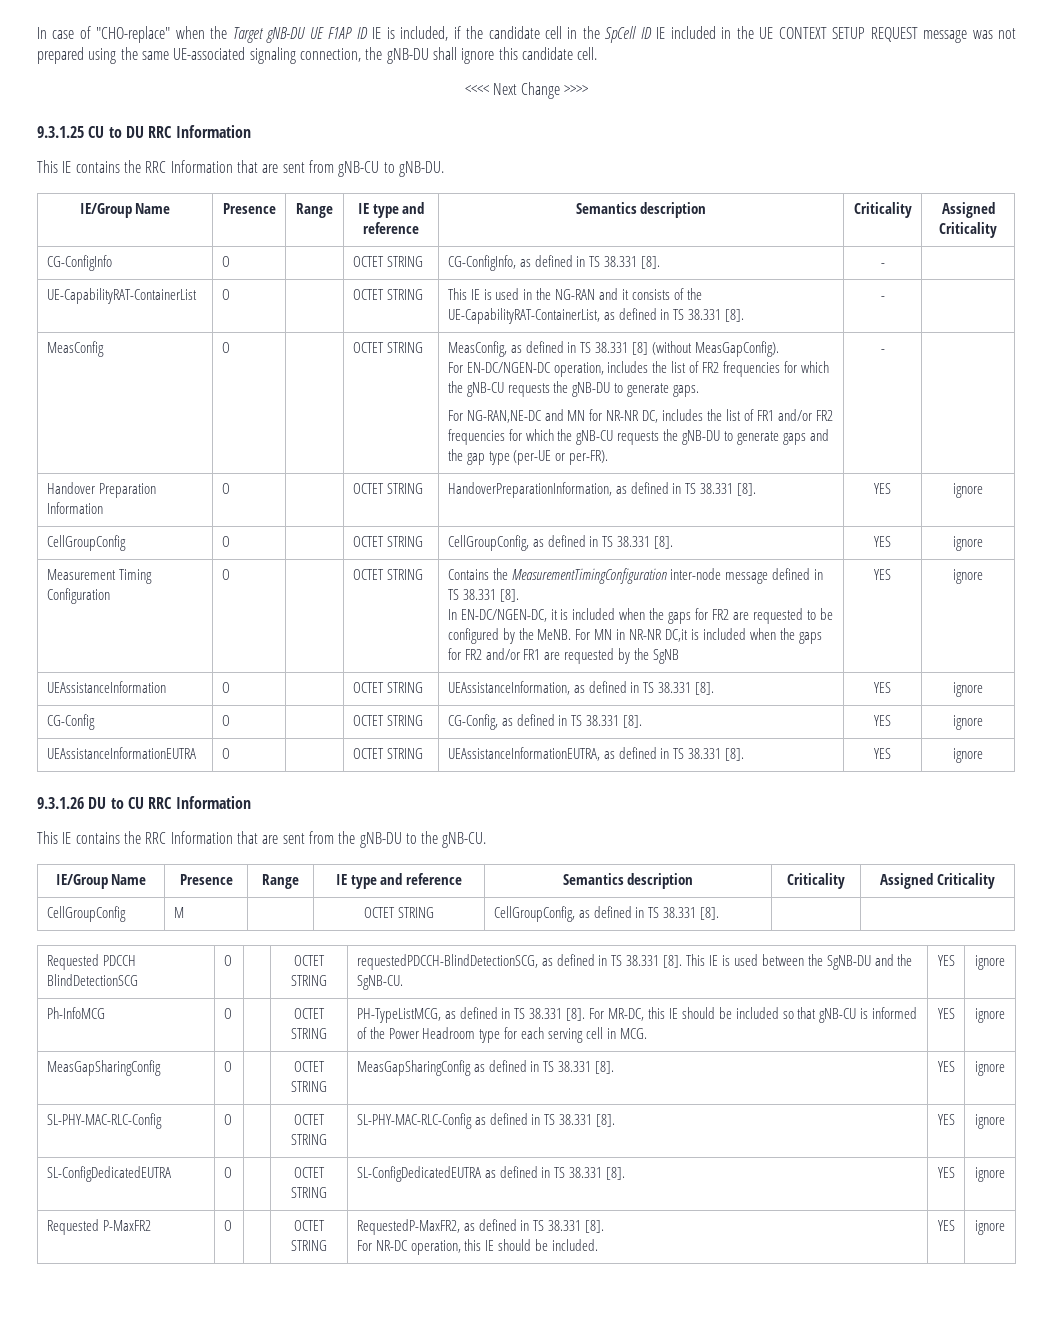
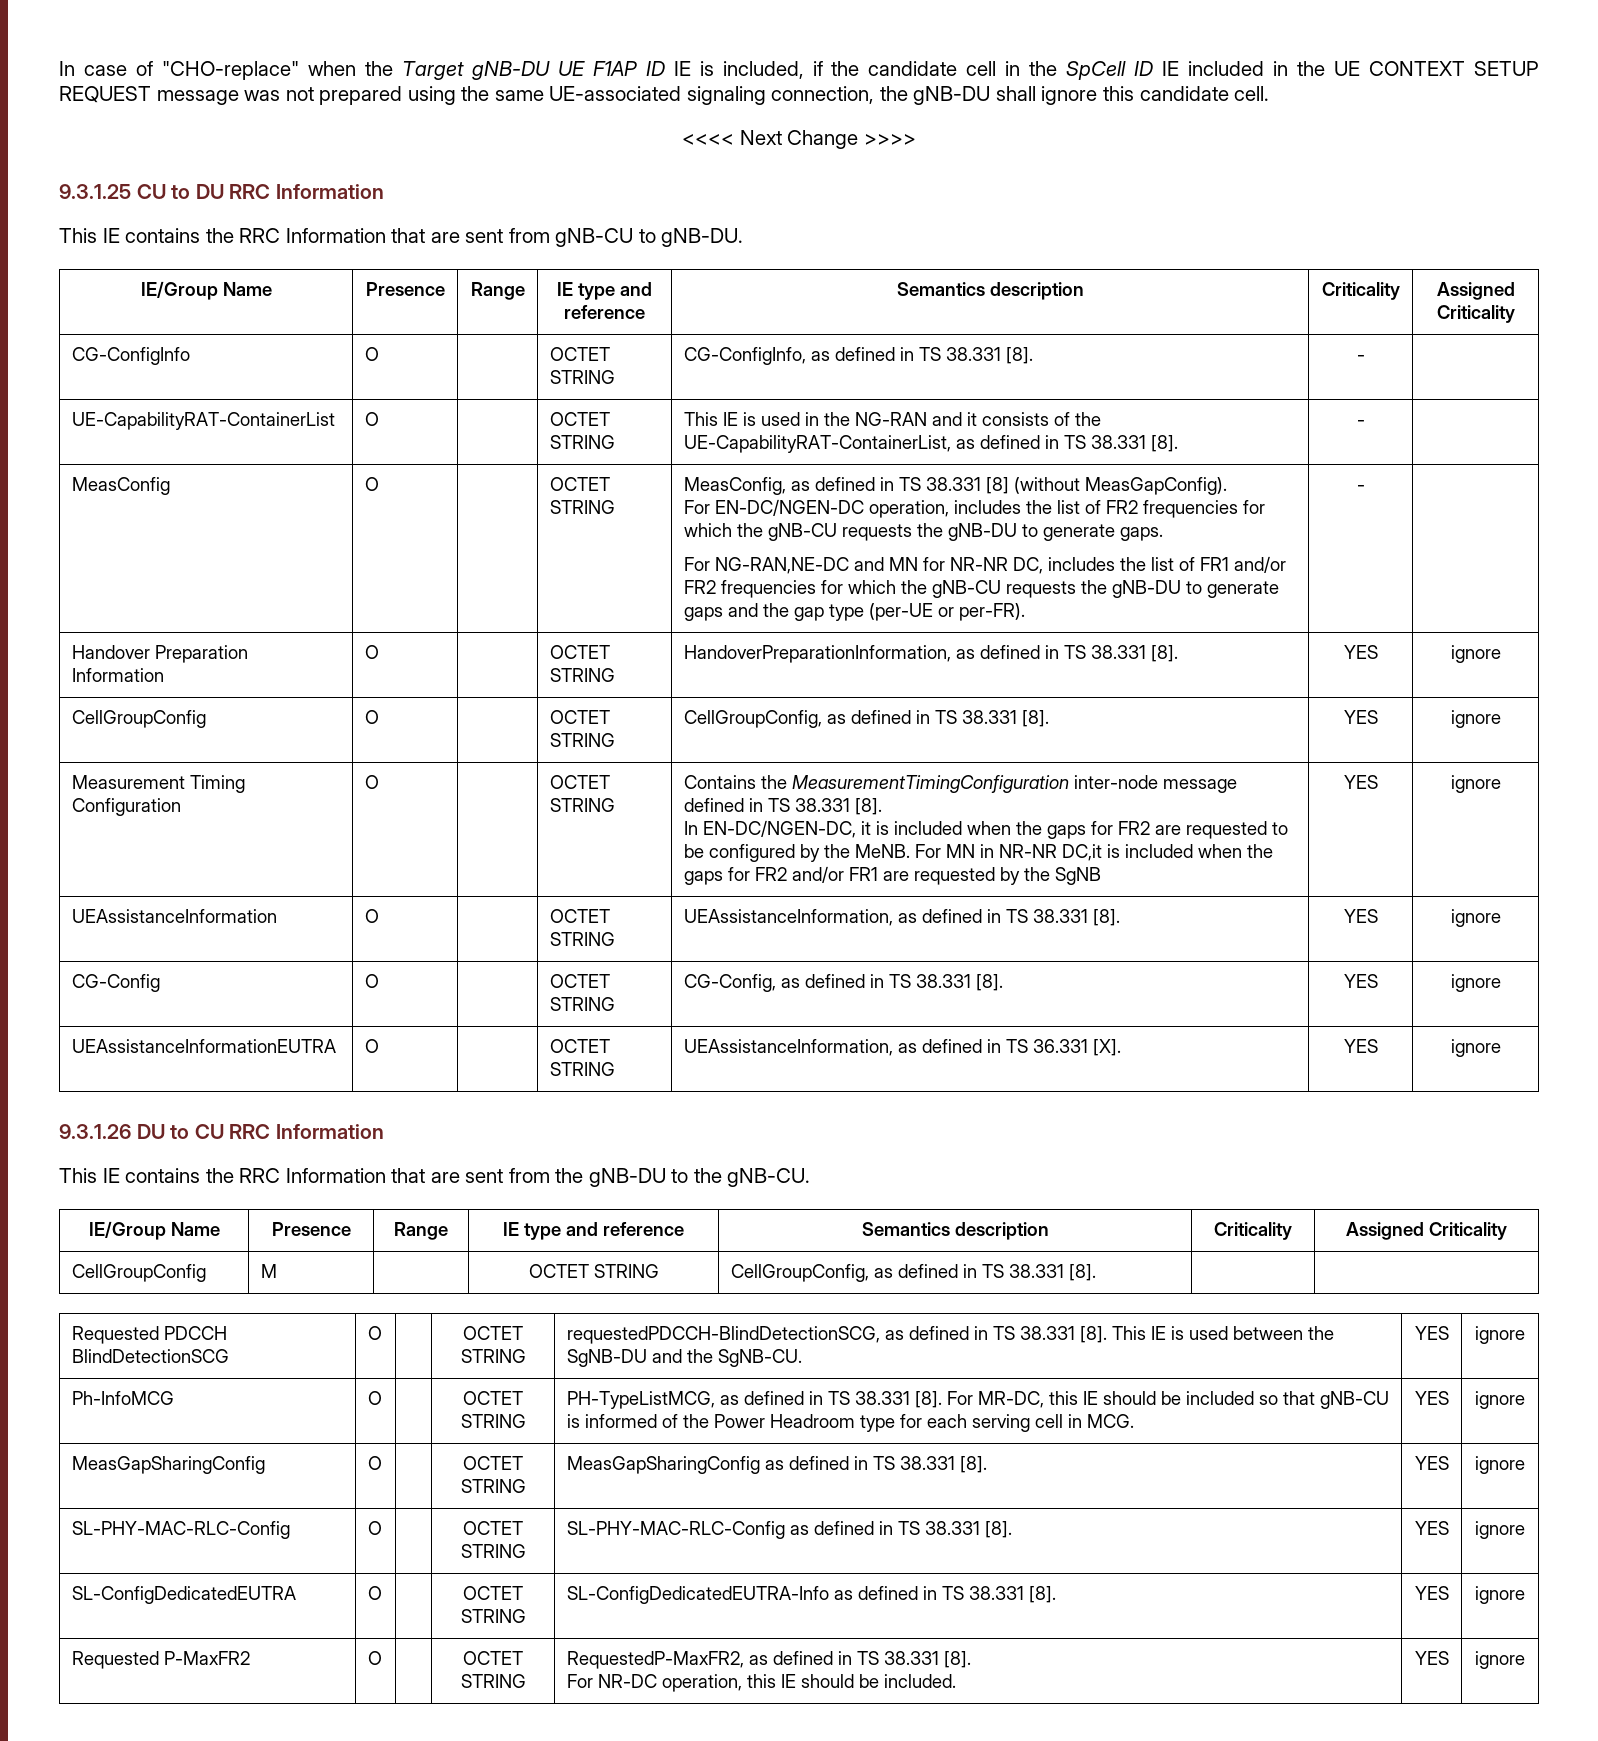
[447,747,745,761] UEAssistanceInformationEUTRA, as defined in TS 38.331 [8]. -> [683,1039,1121,1056] UEAssistanceInformation, as defined in TS 36.331 [X].
[356,1166,481,1182] SL-ConfigDedicatedEUTRA -> [566,1586,829,1604] SL-ConfigDedicatedEUTRA-Info

